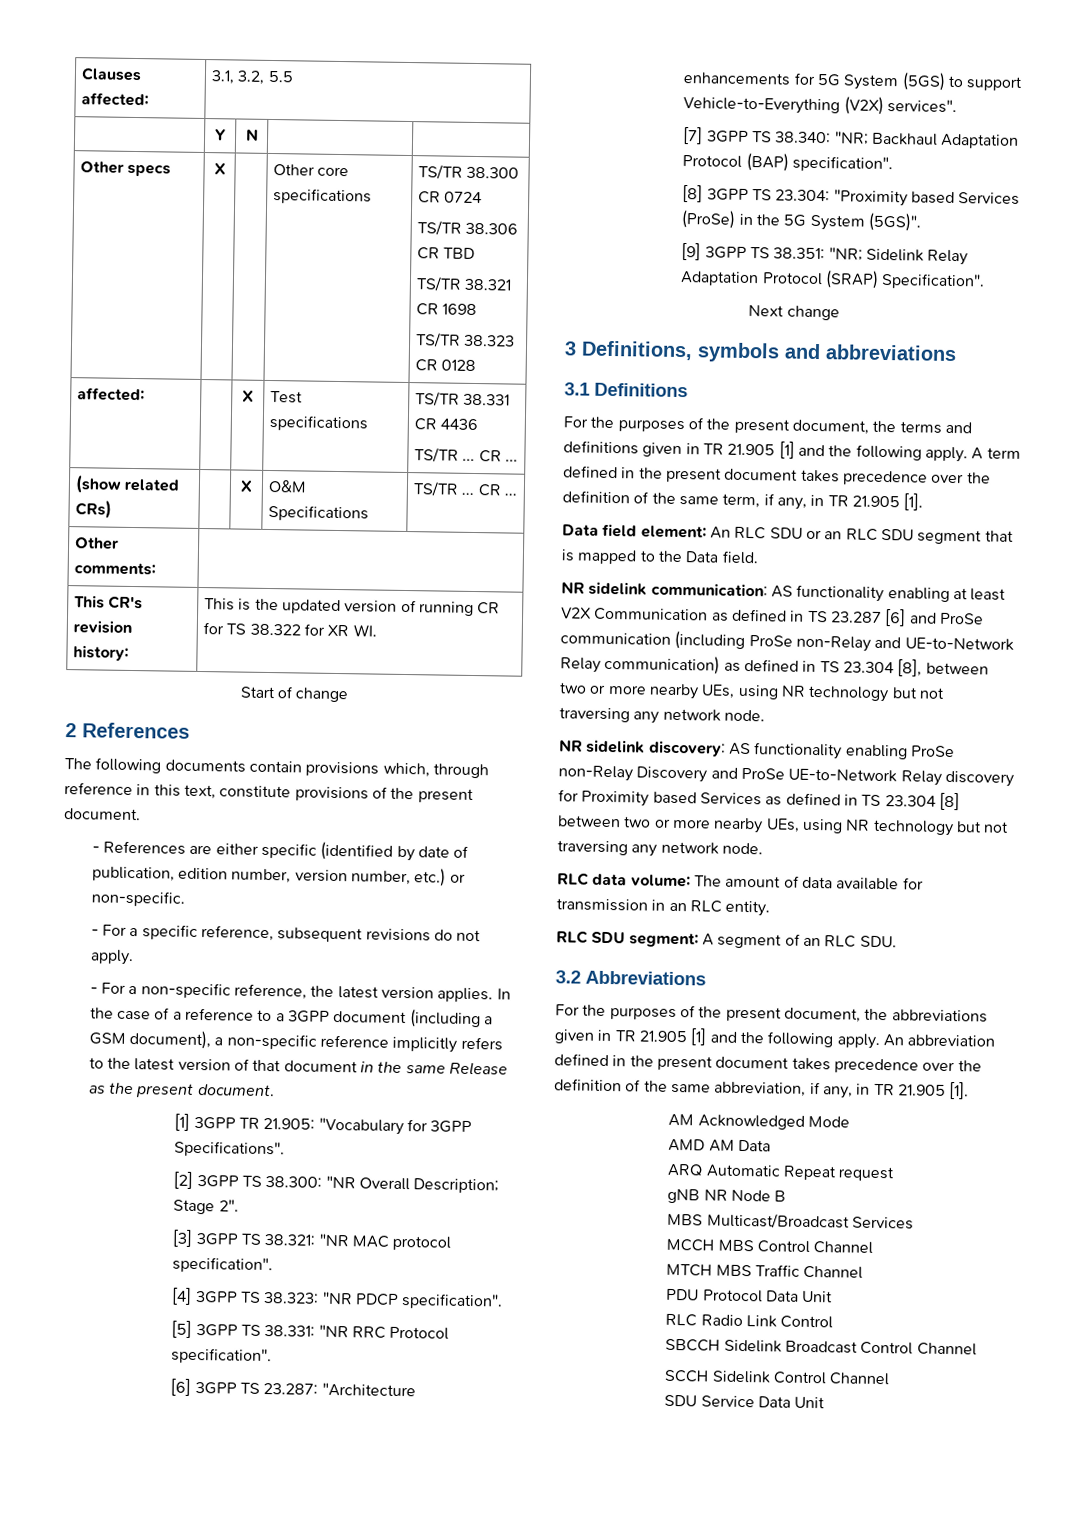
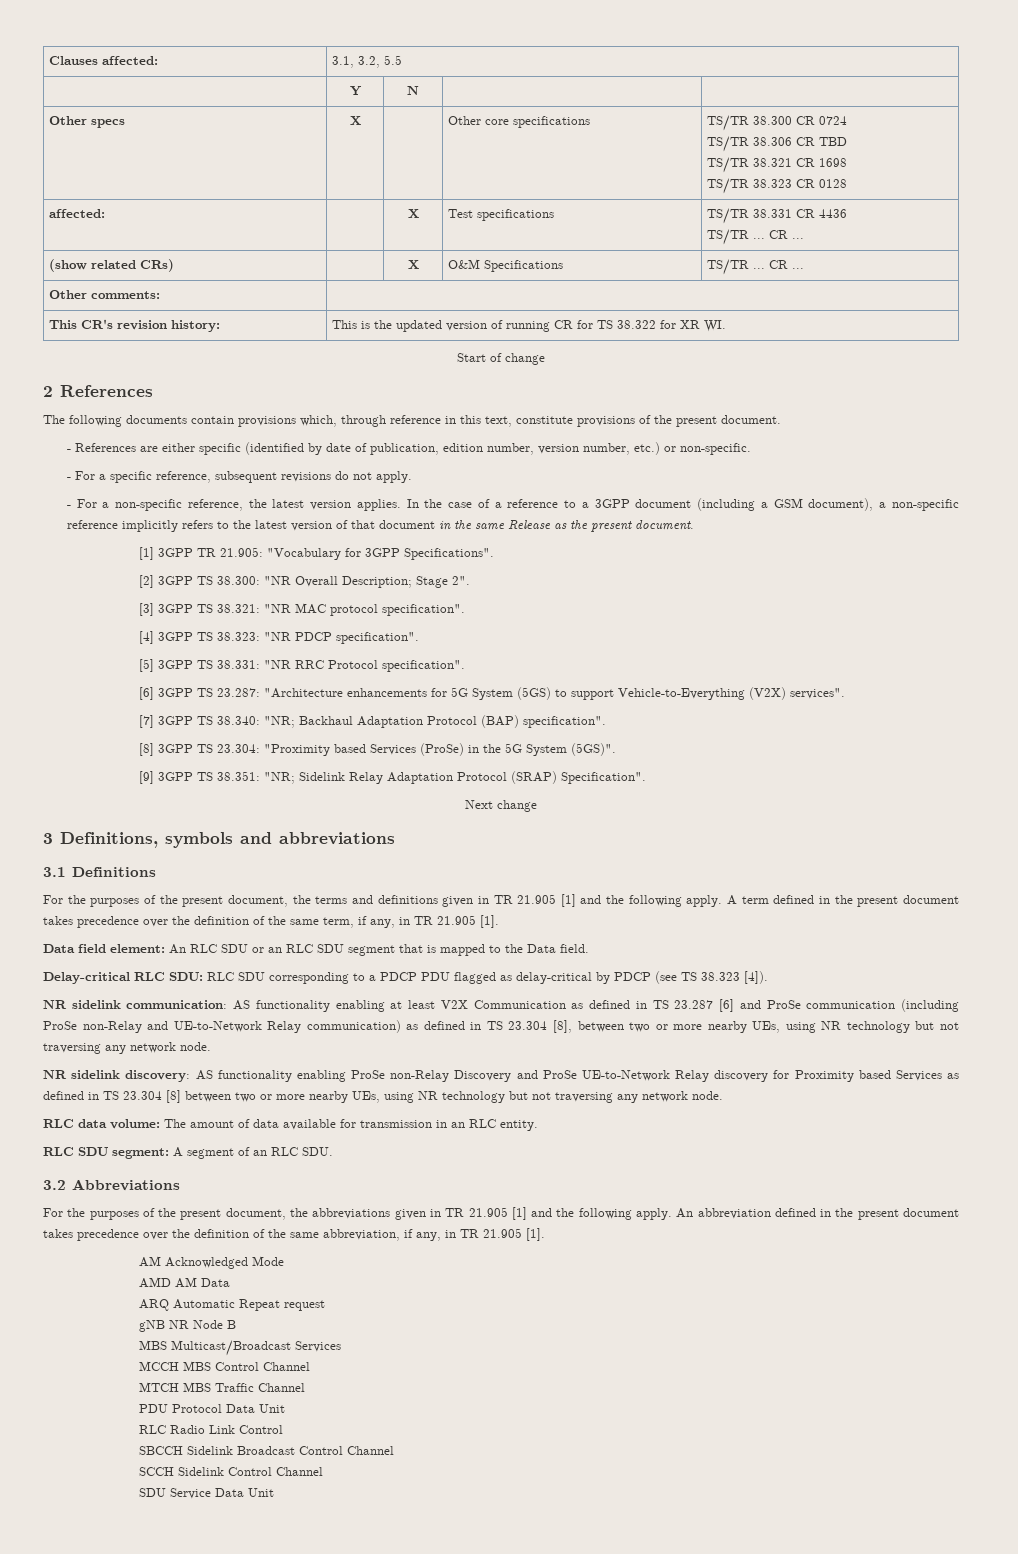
(759, 557) none -> [43,971,768,984] // Delay-critical RLC SDU: RLC SDU corresponding to a PDCP PDU flagged as delay-critical by PDCP (see TS 38.323 [4]).

